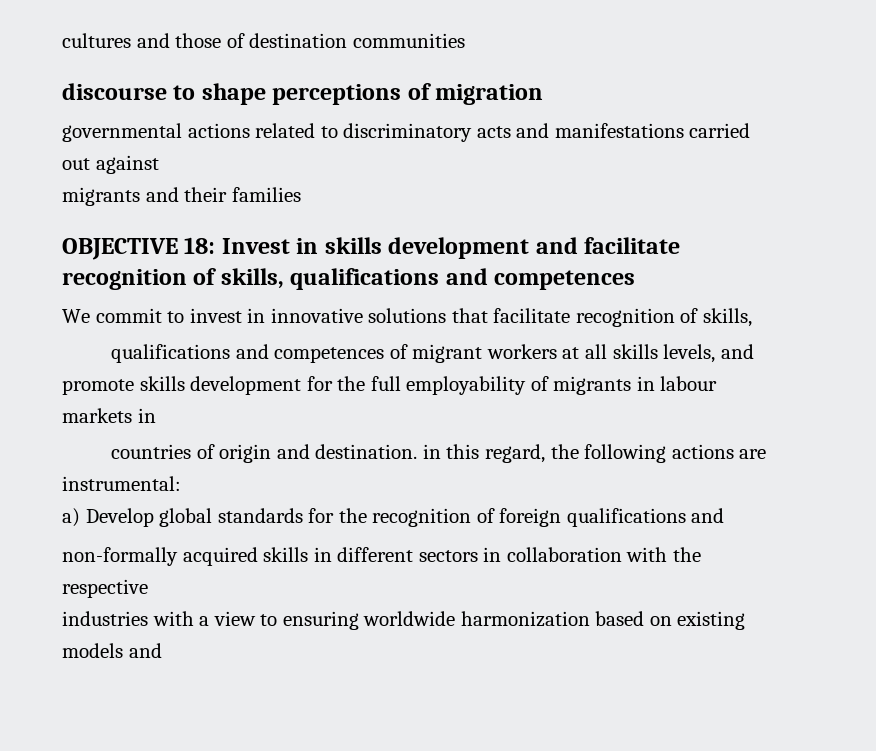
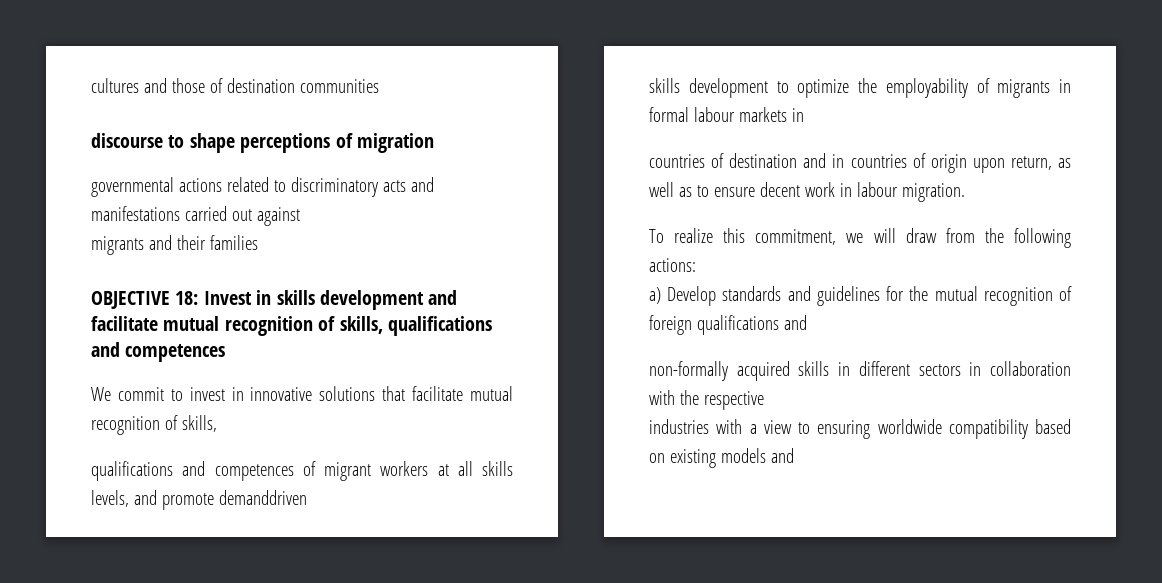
(681, 245) none -> [163,316,220,331] mutual
(571, 315) none -> [470,386,513,401] mutual
[139,376,401,395] skills development for the full -> [218,490,307,505] [649,78,877,98] demanddriven // skills development to optimize the
(655, 383) none -> [649,107,689,122] formal
[219,444,767,463] [62,476,181,491] origin and destination. in this regard, the following actions are instrumental: -> [729,153,1071,173] [649,182,965,202] [649,228,1071,248] [649,258,696,272] destination and in countries of origin upon return, as well as to ensure decent work in labour migration. // To realize this commitment, we will draw from the following actions:
[159,508,367,527] global standards for the -> [722,286,978,306] standards and guidelines for the mutual
[460,611,590,627] harmonization -> [948,419,1028,439] compatibility

